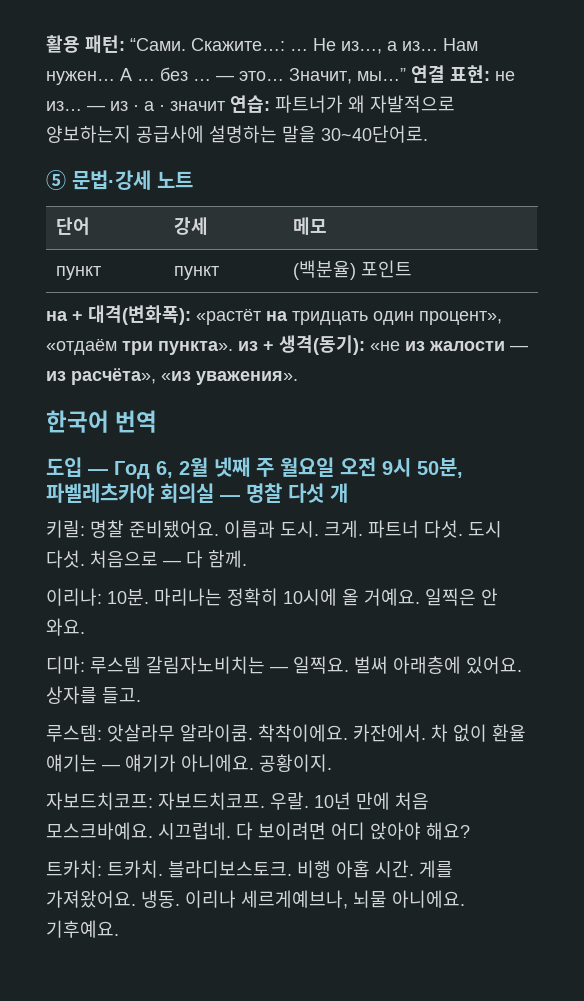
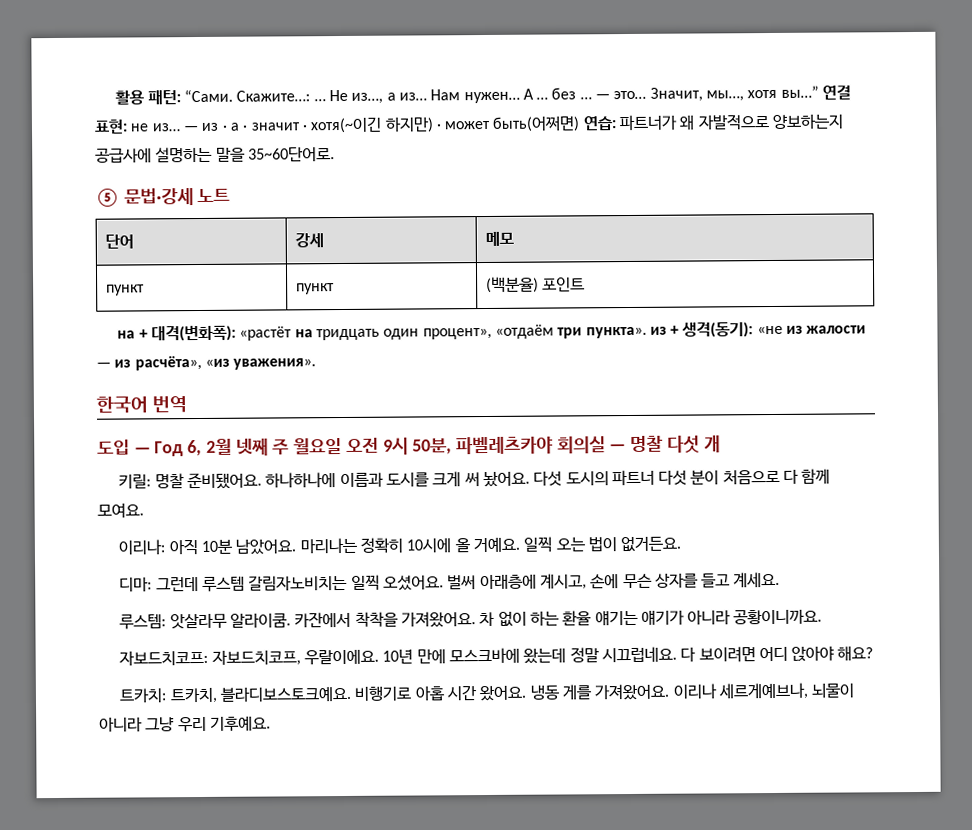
[357,68,406,81] мы…” -> [706,85,819,102] мы…, хотя вы…”
(225, 106) none -> [301,116,581,134] · хотя(~이긴 하지만) · может быть(어쩌면)
[321,125,428,143] 30~40단어로. -> [247,147,335,162] 35~60단어로.
[224,520,502,538] [46,550,247,568] [46,588,149,606] 이름과 도시. 크게. 파트너 다섯. 도시 다섯. 처음으로 — 다 함께. // 이리나: 10분. -> [265,468,831,488] [97,503,144,518] [118,539,297,556] 하나하나에 이름과 도시를 크게 써 놨어요. 다섯 도시의 파트너 다섯 분이 처음으로 다 함께 모여요. // 이리나: 아직 10분 남았어요.
[425,588,498,606] [46,618,85,636] 일찍은 안 와요. -> [523,536,682,553] 일찍 오는 법이 없거든요.
(85, 665) none -> [155,577,199,592] 그런데
[270,656,522,674] [46,686,141,704] — 일찍요. 벌써 아래층에 있어요. 상자를 들고. -> [350,571,781,591] 일찍 오셨어요. 벌써 아래층에 계시고, 손에 무슨 상자를 들고 계세요.
[258,724,426,742] 착착이에요. 카잔에서. -> [294,611,476,628] 카잔에서 착착을 가져왔어요.
(487, 733) none -> [529,610,560,626] 하는
[102,754,332,772] [46,792,429,810] [46,822,231,840] — 얘기가 아니에요. 공황이지. // 자보드치코프: 자보드치코프. 우랄. 10년 만에 처음 모스크바예요. 시끄럽네. -> [640,609,823,625] [119,646,677,666] 얘기가 아니라 공황이니까요. // 자보드치코프: 자보드치코프, 우랄이에요. 10년 만에 모스크바에 왔는데 정말 시끄럽네요.
[107,860,414,878] 트카치. 블라디보스토크. 비행 아홉 시간. -> [169,684,560,704] 트카치, 블라디보스토크예요. 비행기로 아홉 시간 왔어요. 냉동
[141,890,180,908] 냉동. -> (670, 692) none
[353,890,465,908] 뇌물 아니에요. -> [811,683,855,698] [99,716,207,733] 뇌물이 아니라 그냥 우리

